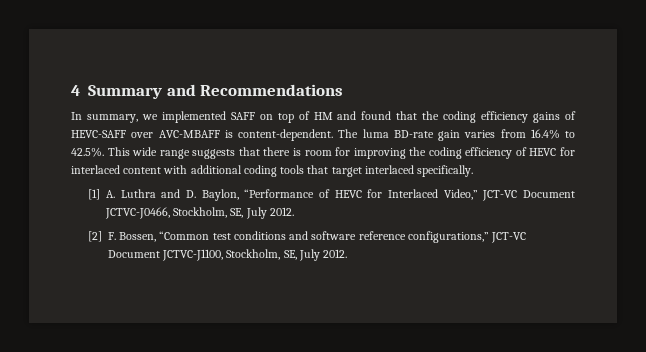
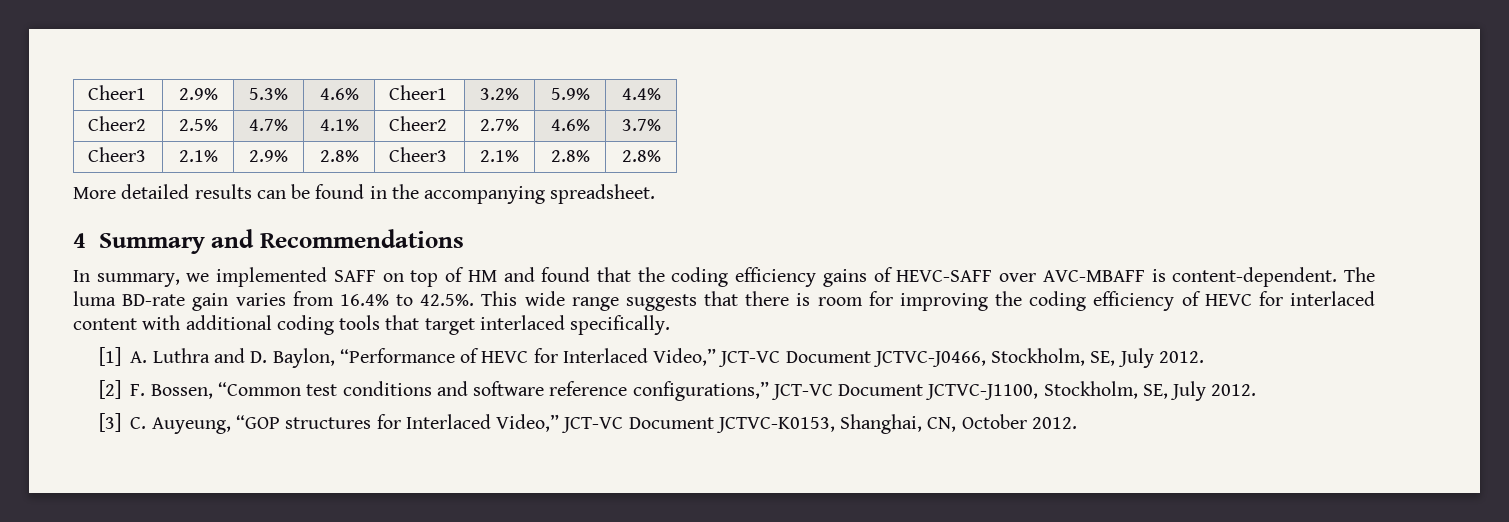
(71, 90) none -> [88,85,147,100] [178,88,218,100] [249,88,288,100] [319,88,359,100] [389,85,448,100] [480,88,519,100] [550,88,590,100] [621,88,661,100] [88,116,147,131] [178,119,218,131] [249,119,288,131] [319,119,359,131] [389,116,448,131] [480,119,519,131] [550,119,590,131] [621,119,661,131] [88,147,147,162] [178,150,218,162] [249,150,288,162] [319,150,359,162] [389,147,448,162] [480,150,519,162] [550,150,590,162] [621,150,661,162] [73,184,656,204] Cheer1 | 2.9% | 5.3% | 4.6% | Cheer1 | 3.2% | 5.9% | 4.4% // Cheer2 | 2.5% | 4.7% | 4.1% | Cheer2 | 2.7% | 4.6% | 3.7% // Cheer3 | 2.1% | 2.9% | 2.8% | Cheer3 | 2.1% | 2.8% | 2.8% // More detailed results can be found in the accompanying spreadsheet. //
(348, 253) none -> [98,413,1077,434] // [3] C. Auyeung, “GOP structures for Interlaced Video,” JCT-VC Document JCTVC-K0153, Shanghai, CN, October 2012.

